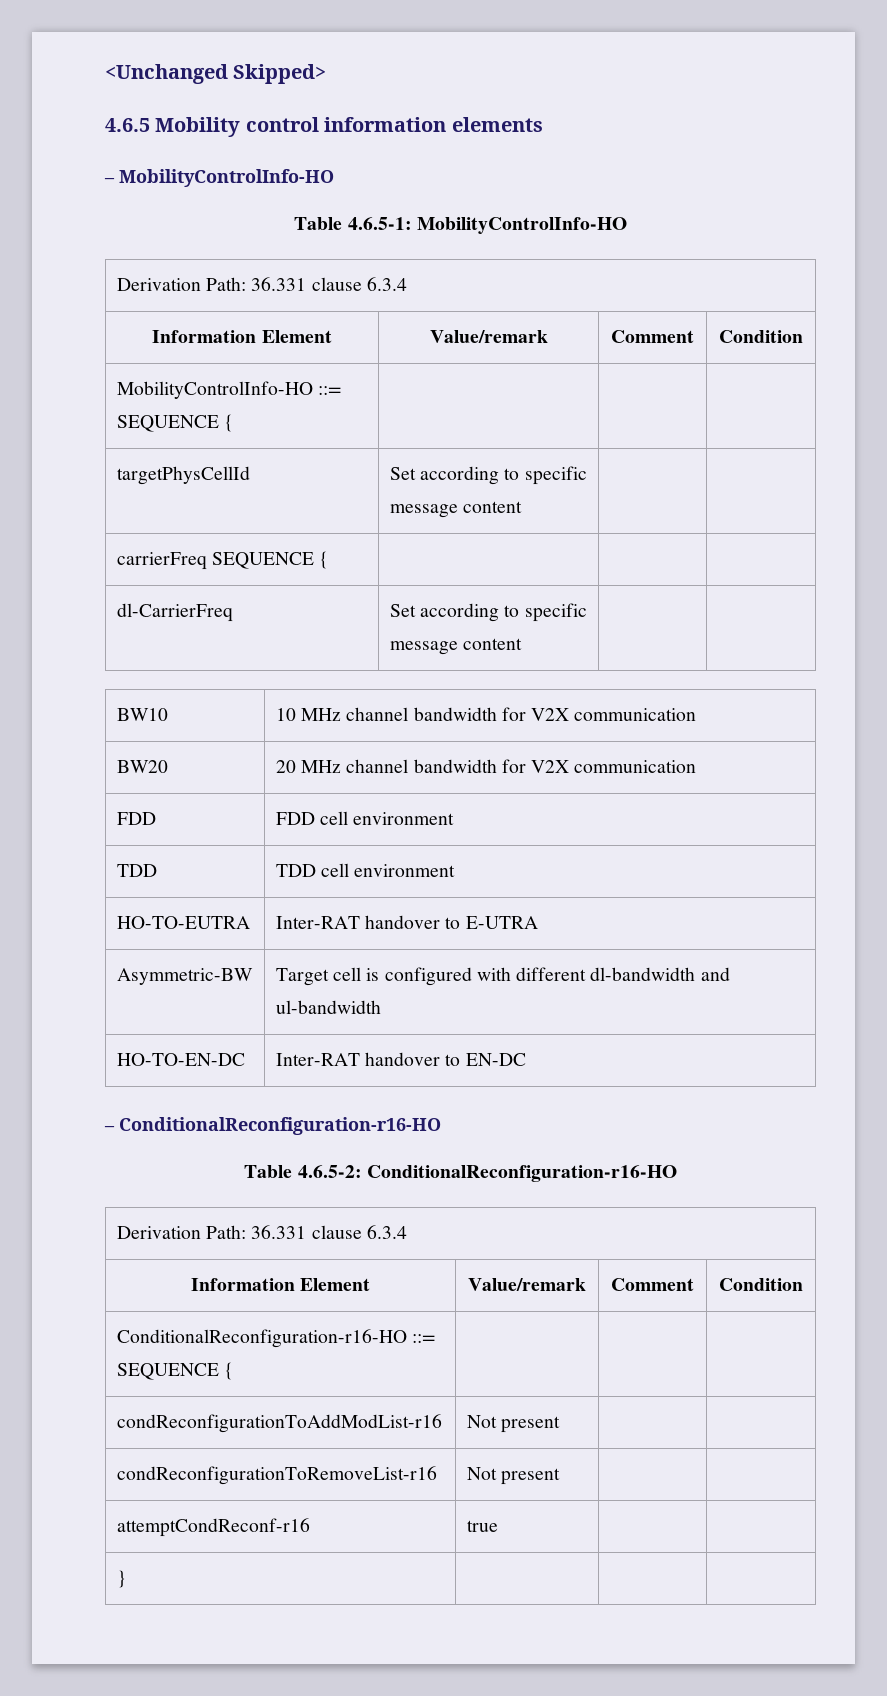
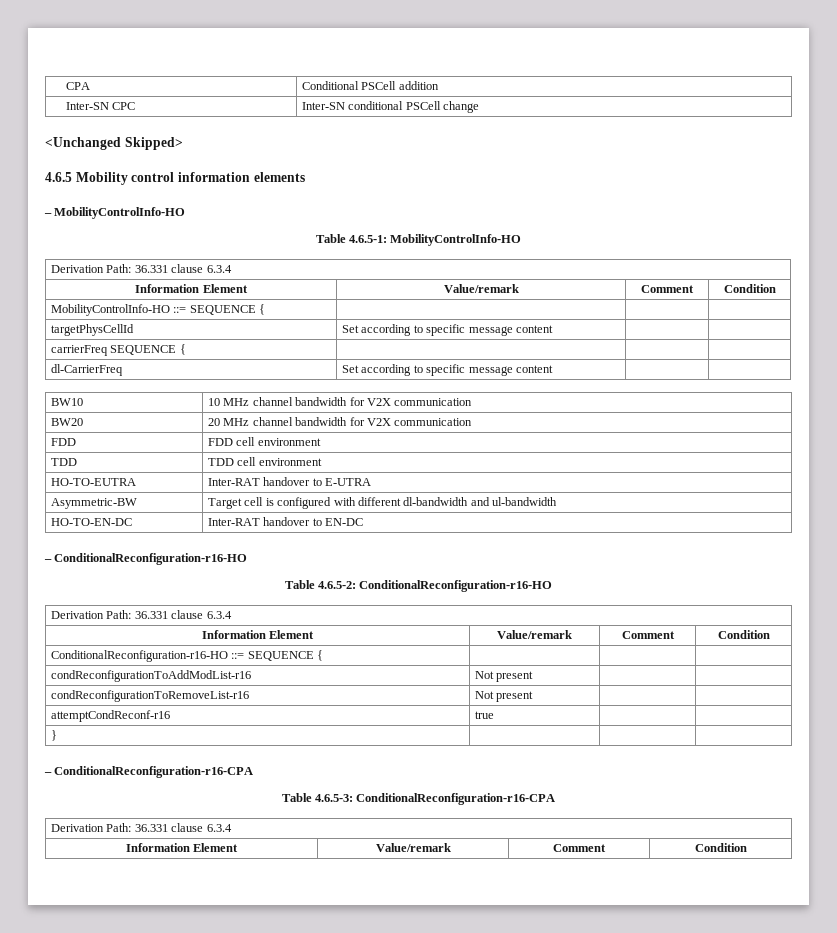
(105, 74) none -> [65,82,90,90] [302,81,439,90] [65,102,136,110] [302,101,480,113] CPA | Conditional PSCell addition // Inter-SN CPC | Inter-SN conditional PSCell change //
(126, 1579) none -> [44,766,254,778] [281,793,556,805] [51,823,232,832] [125,843,239,852] [375,843,451,852] [553,844,606,852] [694,843,747,852] // – ConditionalReconfiguration-r16-CPA // Table 4.6.5-3: ConditionalReconfiguration-r16-CPA // Derivation Path: 36.331 clause 6.3.4 // Information Element | Value/remark | Comment | Condition

